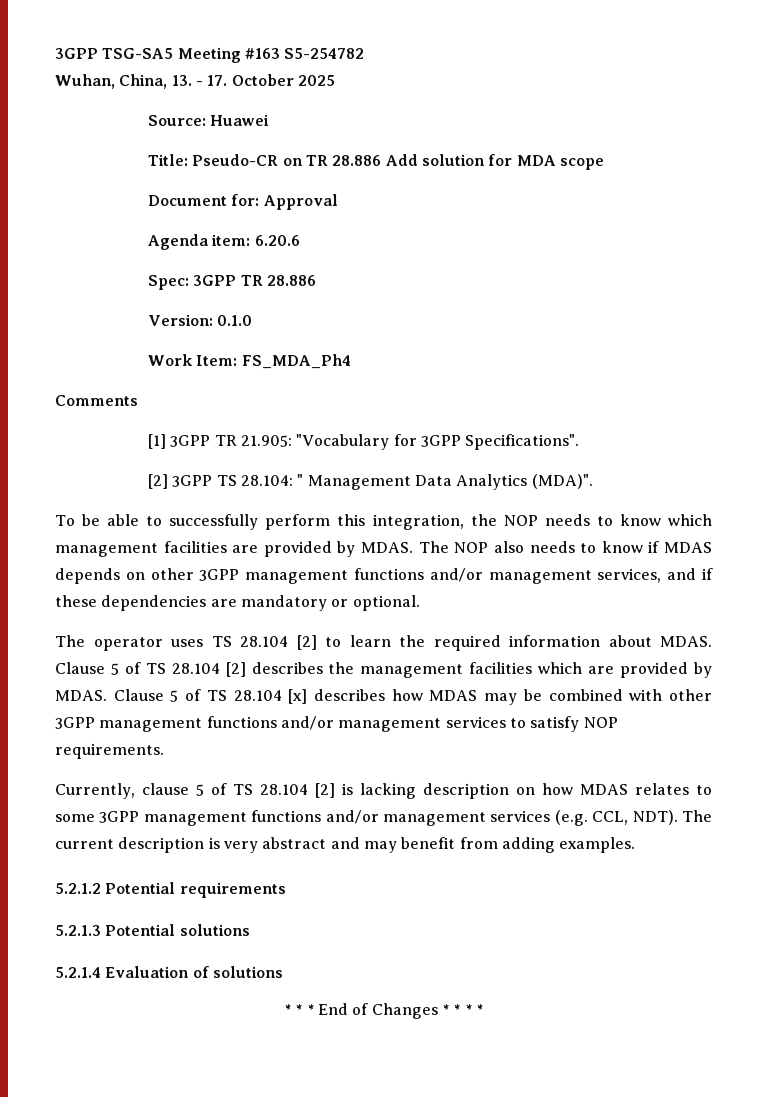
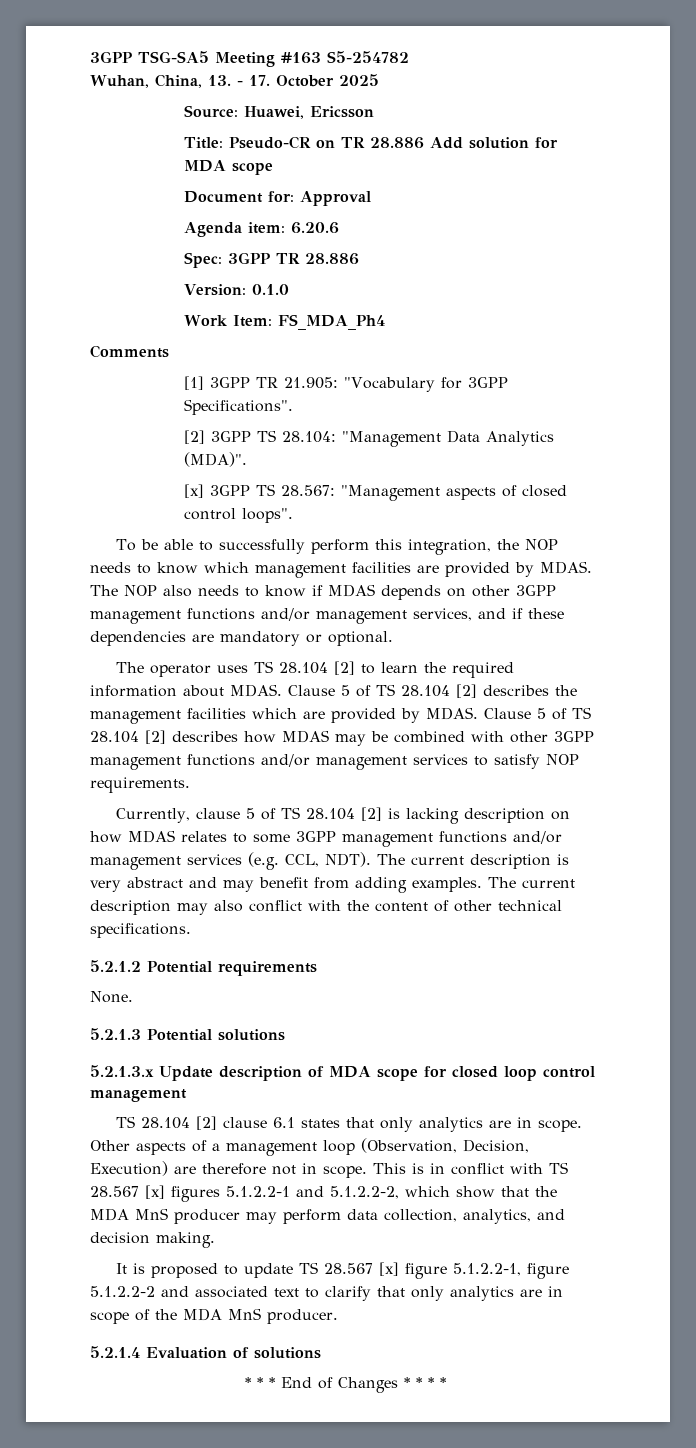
[210,114,270,126] Huawei -> [243,106,374,119] Huawei, Ericsson
[297,474,411,490] " Management -> [341,431,441,447] "Management
(593, 481) none -> [183,484,567,501] [183,508,293,523] // [x] 3GPP TS 28.567: "Management aspects of closed control loops".
[288,689,308,704] [x] -> [145,730,166,744] [2]
(636, 845) none -> [488,877,575,888] [90,900,562,915] [90,923,191,938] The current description may also conflict with the content of other technical specifications.
(286, 890) none -> [90,991,133,1003] // None.
(250, 930) none -> [90,1065,595,1081] [90,1089,187,1102] [115,1116,582,1132] [90,1138,529,1156] [90,1161,568,1178] [90,1185,557,1202] [90,1208,565,1224] [90,1232,215,1248] [115,1262,569,1279] [90,1286,563,1301] [90,1308,338,1324] // 5.2.1.3.x Update description of MDA scope for closed loop control management // TS 28.104 [2] clause 6.1 states that only analytics are in scope. Other aspects of a management loop (Observation, Decision, Execution) are therefore not in scope. This is in conflict with TS 28.567 [x] figures 5.1.2.2-1 and 5.1.2.2-2, which show that the MDA MnS producer may perform data collection, analytics, and decision making. // It is proposed to update TS 28.567 [x] figure 5.1.2.2-1, figure 5.1.2.2-2 and associated text to clarify that only analytics are in scope of the MDA MnS producer.

